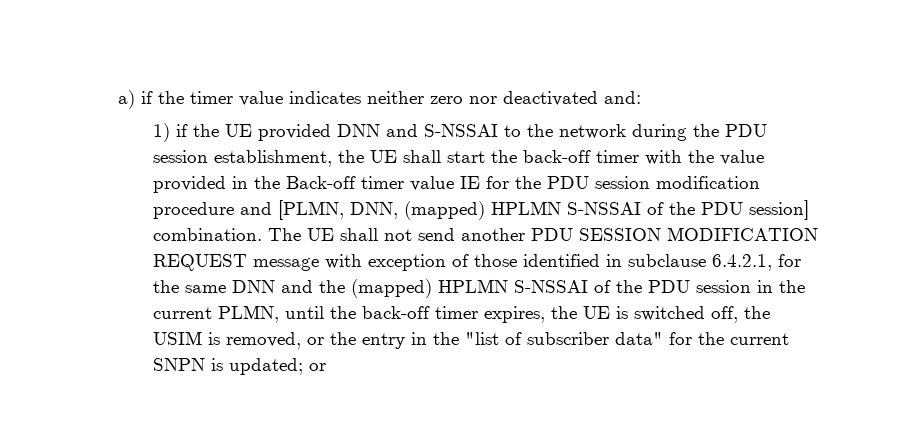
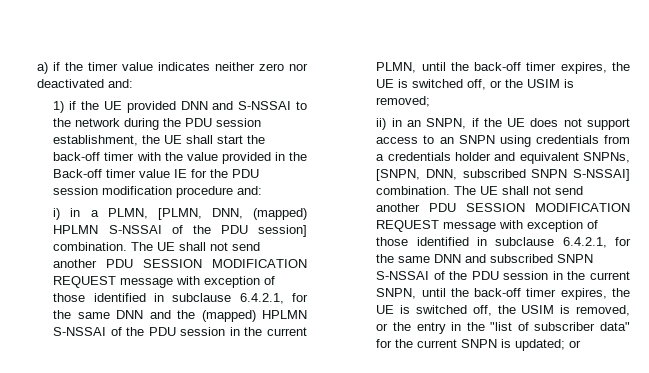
[239,202,272,215] and -> [237,186,263,195] [53,208,148,220] and: // i) in a PLMN,
(738, 314) none -> [490,79,575,88] [376,96,431,107] [376,118,630,130] [376,135,630,147] [376,152,630,164] [376,169,630,181] [376,186,584,195] [376,203,630,212] [376,220,599,232] [376,237,631,248] [376,254,594,263] [376,271,630,280] [376,288,630,300] [376,305,492,316] or the USIM is removed; // ii) in an SNPN, if the UE does not support access to an SNPN using credentials from a credentials holder and equivalent SNPNs, [SNPN, DNN, subscribed SNPN S-NSSAI] combination. The UE shall not send another PDU SESSION MODIFICATION REQUEST message with exception of those identified in subclause 6.4.2.1, for the same DNN and subscribed SNPN S-NSSAI of the PDU session in the current SNPN, until the back-off timer expires, the UE is switched off,

